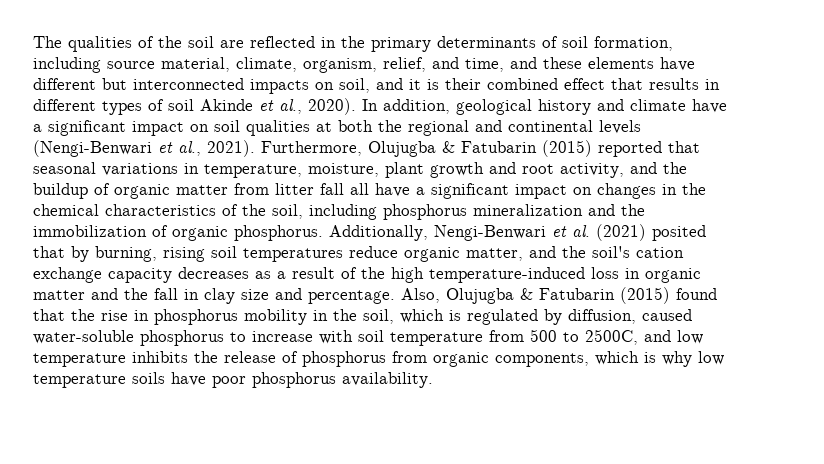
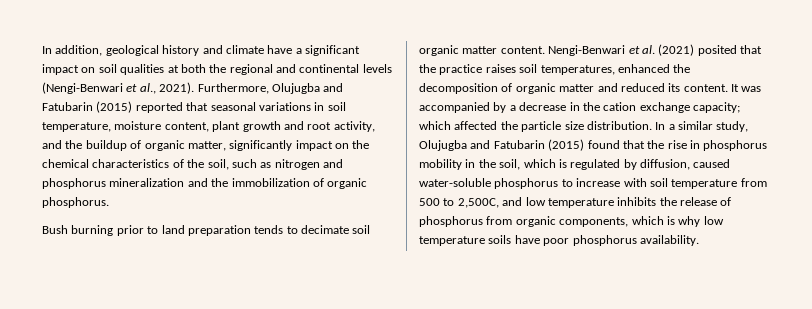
[33,36,673,52] [33,57,695,73] [33,78,720,94] [33,98,356,115] The qualities of the soil are reflected in the primary determinants of soil formation, including source material, climate, organism, relief, and time, and these elements have different but interconnected impacts on soil, and it is their combined effect that results in different types of soil Akinde et al., 2020). -> (42, 50) none
[442,141,455,153] & -> [323,83,344,92] and
[204,163,379,178] temperature, moisture, -> [327,102,346,111] [42,121,209,132] soil temperature, moisture content,
[176,183,677,199] matter from litter fall all have a significant impact on changes in -> [187,140,349,151] matter, significantly impact on
[309,204,377,220] including -> [231,159,343,170] such as nitrogen and
[329,225,428,241] Additionally, -> [42,225,371,236] [419,45,545,56] // Bush burning prior to land preparation tends to decimate soil organic matter content.
[71,246,684,262] [33,267,701,283] [33,288,533,304] by burning, rising soil temperatures reduce organic matter, and the soil's cation exchange capacity decreases as a result of the high temperature-induced loss in organic matter and the fall in clay size and percentage. Also, Olujugba & -> [419,64,691,75] [419,83,762,94] [419,102,740,113] [419,121,749,132] [419,140,491,151] the practice raises soil temperatures, enhanced the decomposition of organic matter and reduced its content. It was accompanied by a decrease in the cation exchange capacity; which affected the particle size distribution. In a similar study, Olujugba and
[585,329,638,345] 2500C, -> [457,198,499,208] 2,500C,

